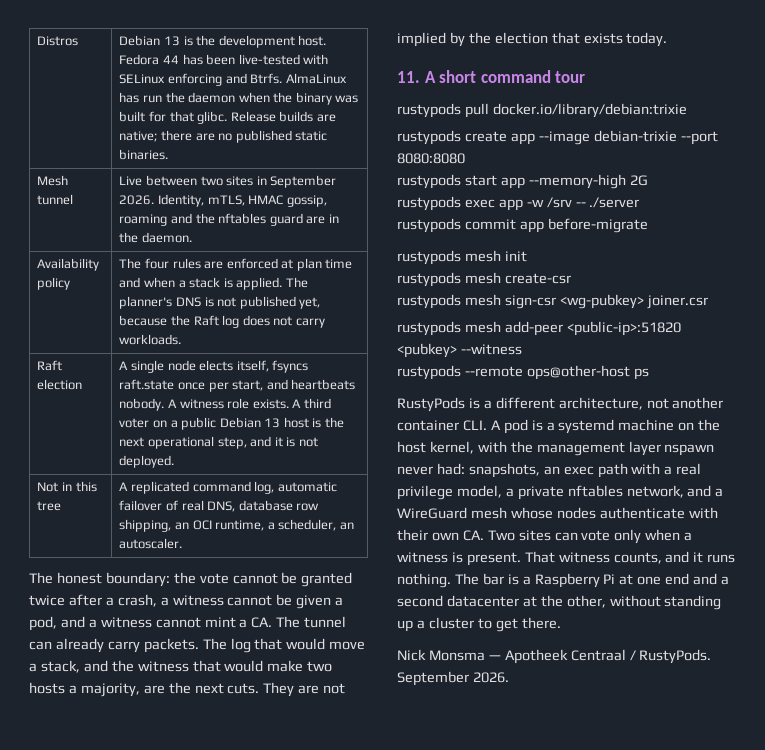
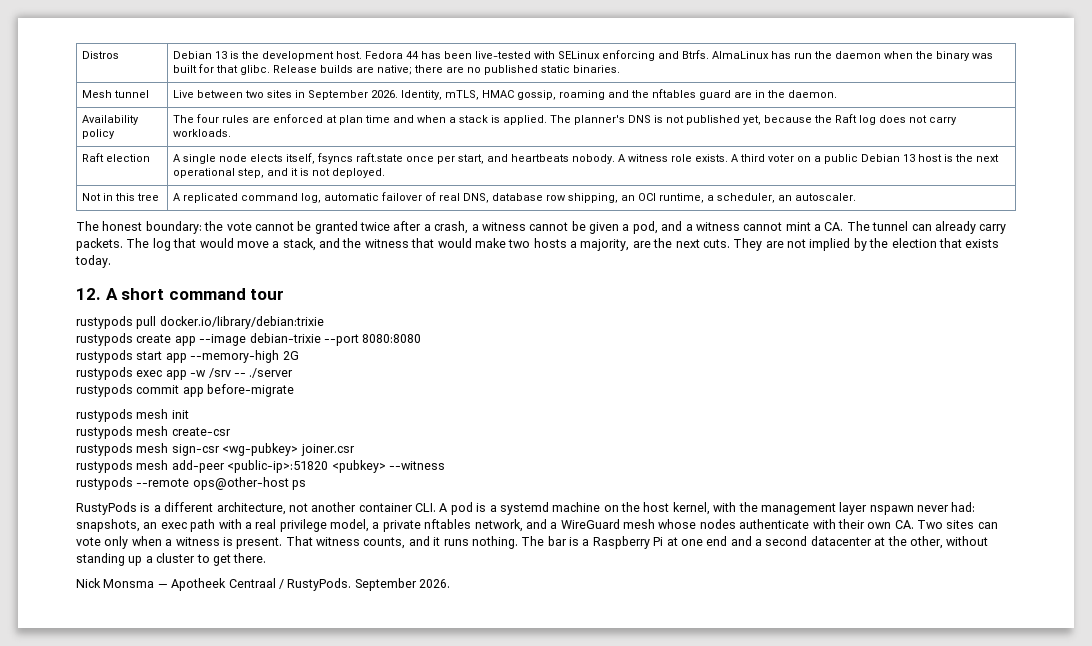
[397,71,420,83] 11. -> [76,288,101,300] 12.

